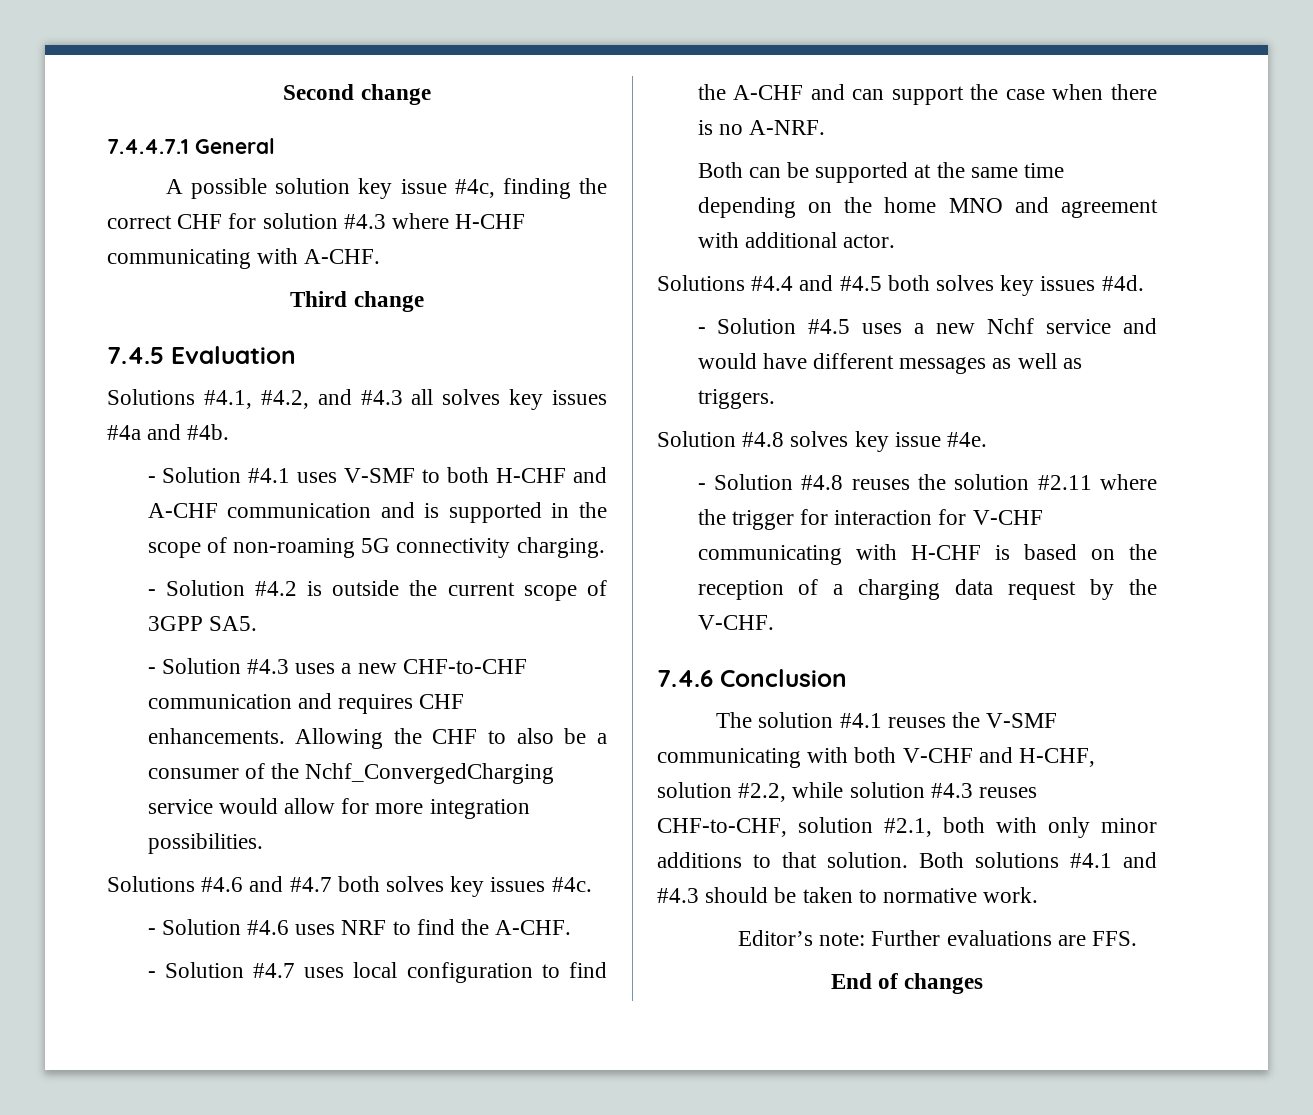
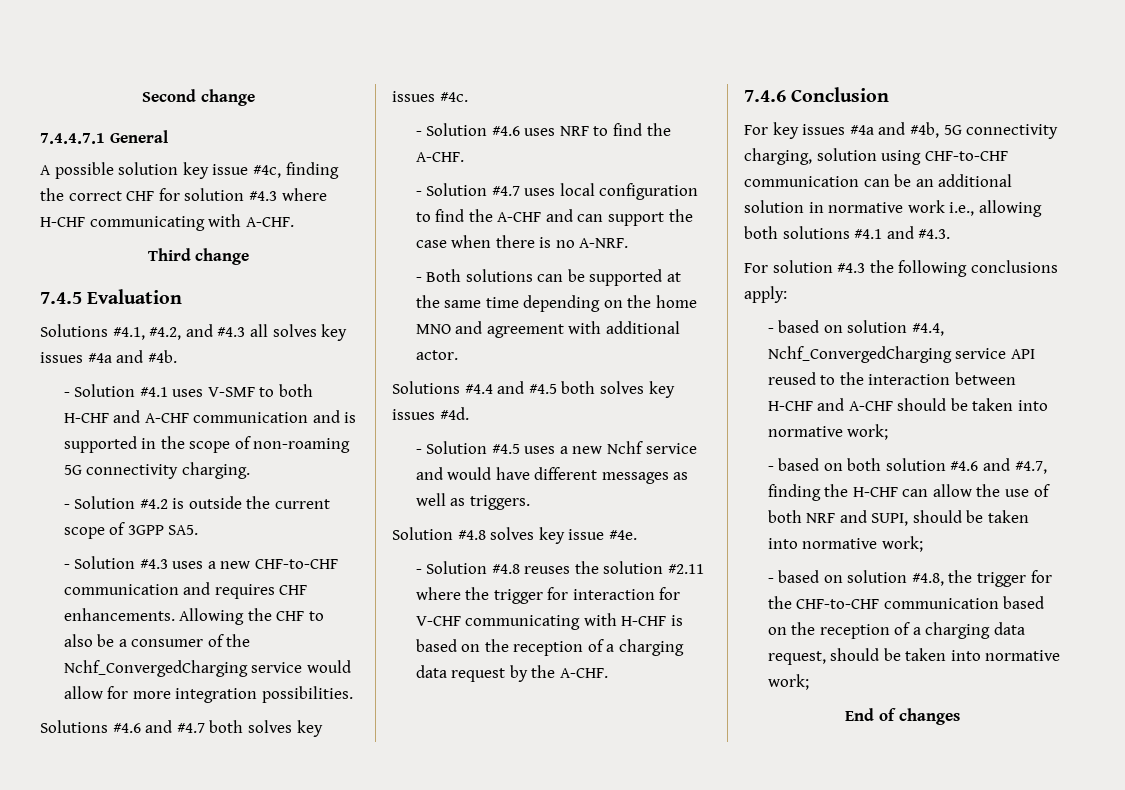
[697,162,743,178] Both -> [415,269,533,282] - Both solutions
[697,615,774,630] V-CHF. -> [559,668,608,678] A-CHF.
[716,712,1058,728] [657,747,1096,768] [657,782,1038,802] [657,817,1157,838] [657,852,1157,868] [657,887,1039,903] [738,930,1138,946] The solution #4.1 reuses the V-SMF communicating with both V-CHF and H-CHF, solution #2.2, while solution #4.3 reuses CHF-to-CHF, solution #2.1, both with only minor additions to that solution. Both solutions #4.1 and #4.3 should be taken to normative work. // Editor’s note: Further evaluations are FFS. -> [744,122,1059,139] [744,148,1008,165] [744,174,1013,187] [744,200,1042,217] [744,226,951,239] [744,260,1058,277] [744,286,787,303] [767,320,944,336] [767,346,1035,363] [767,372,1016,385] [767,398,1049,411] [767,424,889,440] [767,458,1047,474] [767,484,1050,501] [767,510,1030,526] [767,536,923,552] [767,570,1052,587] [767,596,1045,609] [767,622,1026,639] [767,648,1061,665] [767,674,809,690] For key issues #4a and #4b, 5G connectivity charging, solution using CHF-to-CHF communication can be an additional solution in normative work i.e., allowing both solutions #4.1 and #4.3. // For solution #4.3 the following conclusions apply: // - based on solution #4.4, Nchf_ConvergedCharging service API reused to the interaction between H-CHF and A-CHF should be taken into normative work; // - based on both solution #4.6 and #4.7, finding the H-CHF can allow the use of both NRF and SUPI, should be taken into normative work; // - based on solution #4.8, the trigger for the CHF-to-CHF communication based on the reception of a charging data request, should be taken into normative work;

